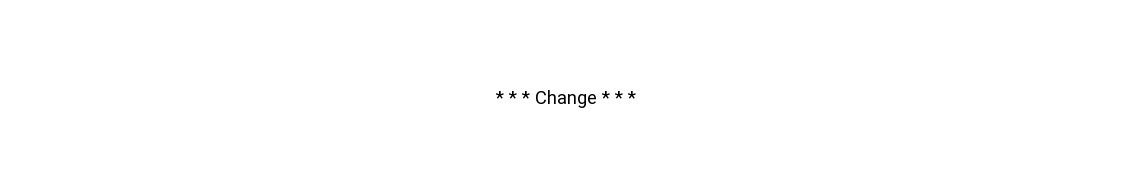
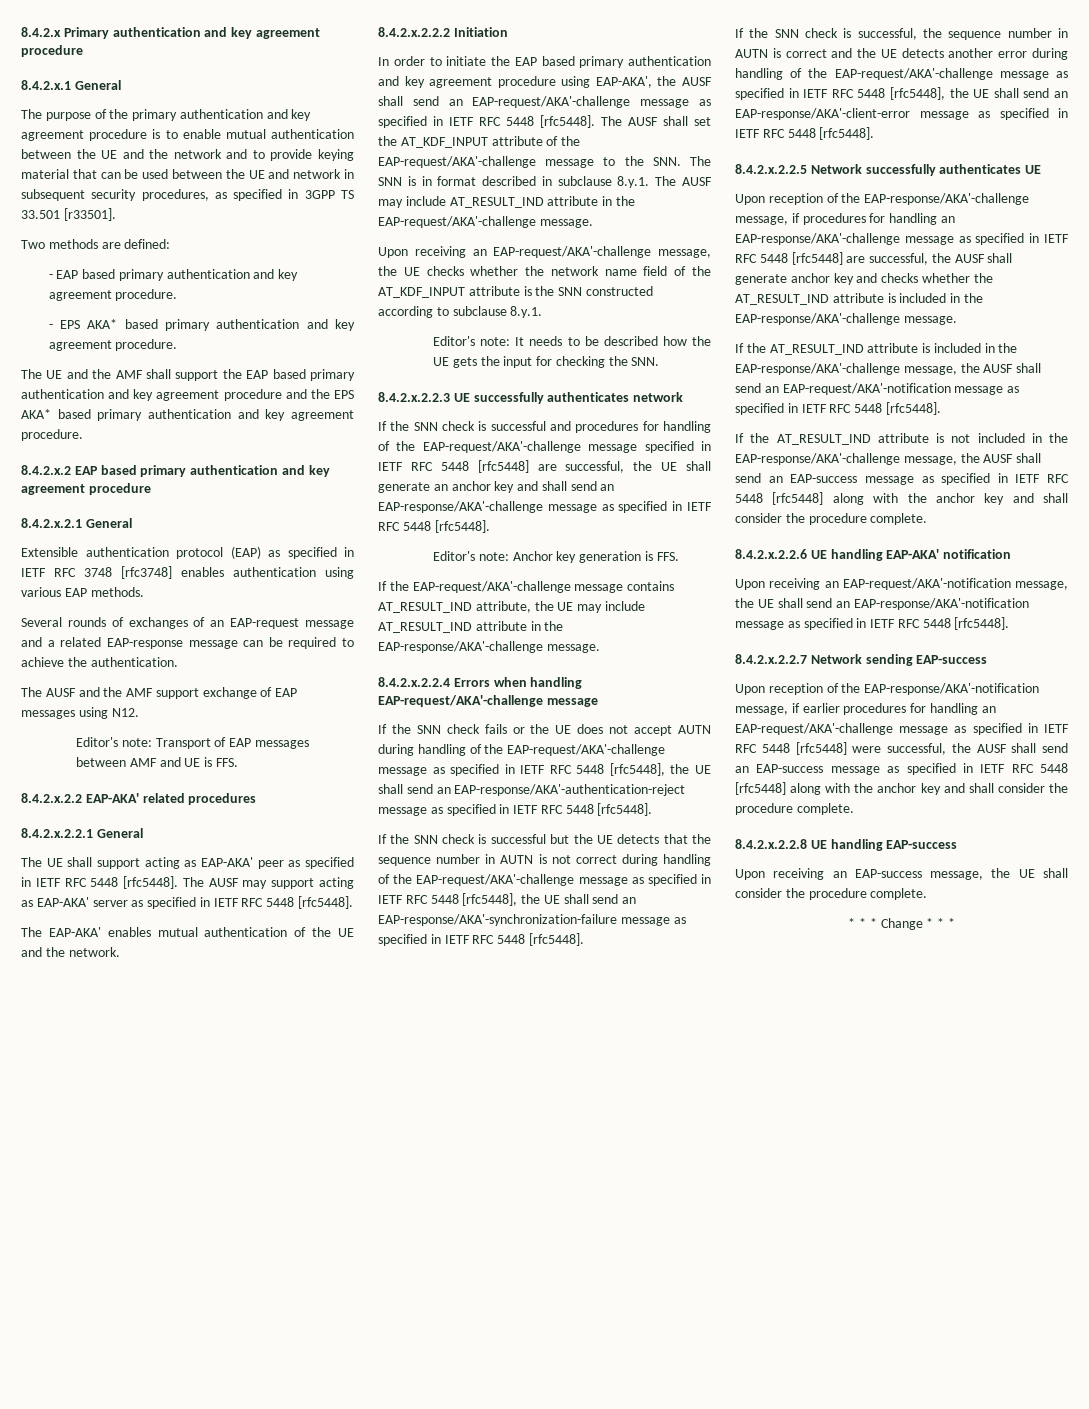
(494, 97) none -> [21,27,320,39] [21,45,83,57] [21,80,121,90] [21,109,312,121] [21,129,354,141] [21,149,355,161] [21,169,355,179] [21,189,354,201] [21,208,116,221] [21,239,171,249] [48,269,299,281] [48,289,178,301] [48,319,355,331] [48,339,178,351] [21,369,355,381] [21,389,354,401] [21,409,354,421] [21,429,83,441] [21,465,330,477] [21,483,151,495] [21,518,132,528] [21,546,354,559] [21,566,354,579] [21,587,144,597] [21,617,354,629] [21,637,354,649] [21,657,178,667] [21,687,298,699] [21,707,139,719] [75,737,309,749] [75,757,238,767] [21,793,257,805] [21,828,143,838] [21,857,354,869] [21,876,354,889] [21,896,354,909] [21,927,354,937] [21,947,120,957] [378,27,508,37] [378,56,711,68] [378,76,712,88] [378,96,711,108] [378,115,711,128] [378,136,581,148] [378,156,711,168] [378,176,712,188] [378,196,635,208] [378,216,593,228] [378,246,711,258] [378,266,711,276] [378,286,653,298] [378,306,543,318] [432,336,711,346] [432,356,660,368] [378,392,684,404] [378,421,711,433] [378,441,711,453] [378,460,711,473] [378,481,615,493] [378,501,712,513] [378,520,490,533] [432,551,679,563] [378,581,675,593] [378,601,645,613] [378,621,564,633] [378,641,600,653] [378,677,583,689] [378,695,598,707] [378,724,711,736] [378,744,666,756] [378,763,711,776] [378,784,686,796] [378,803,653,816] [378,834,711,844] [378,854,711,866] [378,874,711,886] [378,893,637,906] [378,914,686,926] [378,933,584,946] [735,28,1068,40] [735,48,1068,60] [735,68,1068,80] [735,87,1068,100] [735,108,1068,120] [735,127,875,140] [735,164,1042,176] [735,193,1030,205] [735,213,955,225] [735,233,1069,245] [735,252,1013,265] [735,273,993,285] [735,293,983,305] [735,313,957,325] [735,343,1018,355] [735,363,1042,375] [735,383,1020,395] [735,402,941,415] [735,433,1068,445] [735,453,1042,465] [735,473,1069,485] [735,492,1068,505] [735,513,928,525] [735,549,1012,561] [735,578,1068,590] [735,598,1029,610] [735,617,1010,630] [735,654,988,666] [735,683,1040,695] [735,703,996,715] [735,723,1069,735] [735,742,1068,755] [735,763,1068,775] [735,782,1068,795] [735,803,854,815] [735,839,958,851] [735,868,1068,880] [735,888,928,900] 8.4.2.x Primary authentication and key agreement procedure // 8.4.2.x.1 General // The purpose of the primary authentication and key agreement procedure is to enable mutual authentication between the UE and the network and to provide keying material that can be used between the UE and network in subsequent security procedures, as specified in 3GPP TS 33.501 [r33501]. // Two methods are defined: // - EAP based primary authentication and key agreement procedure. // - EPS AKA* based primary authentication and key agreement procedure. // The UE and the AMF shall support the EAP based primary authentication and key agreement procedure and the EPS AKA* based primary authentication and key agreement procedure. // 8.4.2.x.2 EAP based primary authentication and key agreement procedure // 8.4.2.x.2.1 General // Extensible authentication protocol (EAP) as specified in IETF RFC 3748 [rfc3748] enables authentication using various EAP methods. // Several rounds of exchanges of an EAP-request message and a related EAP-response message can be required to achieve the authentication. // The AUSF and the AMF support exchange of EAP messages using N12. // Editor's note: Transport of EAP messages between AMF and UE is FFS. // 8.4.2.x.2.2 EAP-AKA' related procedures // 8.4.2.x.2.2.1 General // The UE shall support acting as EAP-AKA' peer as specified in IETF RFC 5448 [rfc5448]. The AUSF may support acting as EAP-AKA' server as specified in IETF RFC 5448 [rfc5448]. // The EAP-AKA' enables mutual authentication of the UE and the network. // 8.4.2.x.2.2.2 Initiation // In order to initiate the EAP based primary authentication and key agreement procedure using EAP-AKA', the AUSF shall send an EAP-request/AKA'-challenge message as specified in IETF RFC 5448 [rfc5448]. The AUSF shall set the AT_KDF_INPUT attribute of the EAP-request/AKA'-challenge message to the SNN. The SNN is in format described in subclause 8.y.1. The AUSF may include AT_RESULT_IND attribute in the EAP-request/AKA'-challenge message. // Upon receiving an EAP-request/AKA'-challenge message, the UE checks whether the network name field of the AT_KDF_INPUT attribute is the SNN constructed according to subclause 8.y.1. // Editor's note: It needs to be described how the UE gets the input for checking the SNN. // 8.4.2.x.2.2.3 UE successfully authenticates network // If the SNN check is successful and procedures for handling of the EAP-request/AKA'-challenge message specified in IETF RFC 5448 [rfc5448] are successful, the UE shall generate an anchor key and shall send an EAP-response/AKA'-challenge message as specified in IETF RFC 5448 [rfc5448]. // Editor's note: Anchor key generation is FFS. // If the EAP-request/AKA'-challenge message contains AT_RESULT_IND attribute, the UE may include AT_RESULT_IND attribute in the EAP-response/AKA'-challenge message. // 8.4.2.x.2.2.4 Errors when handling EAP-request/AKA'-challenge message // If the SNN check fails or the UE does not accept AUTN during handling of the EAP-request/AKA'-challenge message as specified in IETF RFC 5448 [rfc5448], the UE shall send an EAP-response/AKA'-authentication-reject message as specified in IETF RFC 5448 [rfc5448]. // If the SNN check is successful but the UE detects that the sequence number in AUTN is not correct during handling of the EAP-request/AKA'-challenge message as specified in IETF RFC 5448 [rfc5448], the UE shall send an EAP-response/AKA'-synchronization-failure message as specified in IETF RFC 5448 [rfc5448]. // If the SNN check is successful, the sequence number in AUTN is correct and the UE detects another error during handling of the EAP-request/AKA'-challenge message as specified in IETF RFC 5448 [rfc5448], the UE shall send an EAP-response/AKA'-client-error message as specified in IETF RFC 5448 [rfc5448]. // 8.4.2.x.2.2.5 Network successfully authenticates UE // Upon reception of the EAP-response/AKA'-challenge message, if procedures for handling an EAP-response/AKA'-challenge message as specified in IETF RFC 5448 [rfc5448] are successful, the AUSF shall generate anchor key and checks whether the AT_RESULT_IND attribute is included in the EAP-response/AKA'-challenge message. // If the AT_RESULT_IND attribute is included in the EAP-response/AKA'-challenge message, the AUSF shall send an EAP-request/AKA'-notification message as specified in IETF RFC 5448 [rfc5448]. // If the AT_RESULT_IND attribute is not included in the EAP-response/AKA'-challenge message, the AUSF shall send an EAP-success message as specified in IETF RFC 5448 [rfc5448] along with the anchor key and shall consider the procedure complete. // 8.4.2.x.2.2.6 UE handling EAP-AKA' notification // Upon receiving an EAP-request/AKA'-notification message, the UE shall send an EAP-response/AKA'-notification message as specified in IETF RFC 5448 [rfc5448]. // 8.4.2.x.2.2.7 Network sending EAP-success // Upon reception of the EAP-response/AKA'-notification message, if earlier procedures for handling an EAP-request/AKA'-challenge message as specified in IETF RFC 5448 [rfc5448] were successful, the AUSF shall send an EAP-success message as specified in IETF RFC 5448 [rfc5448] along with the anchor key and shall consider the procedure complete. // 8.4.2.x.2.2.8 UE handling EAP-success // Upon receiving an EAP-success message, the UE shall consider the procedure complete. //

